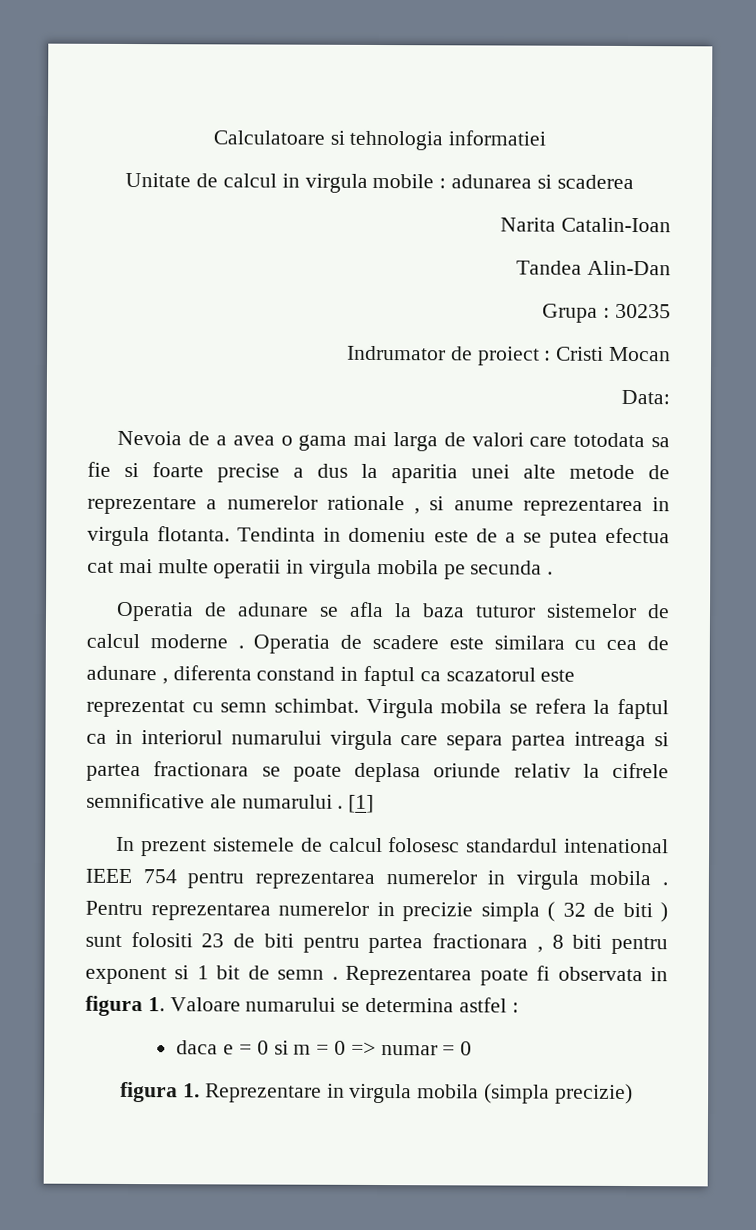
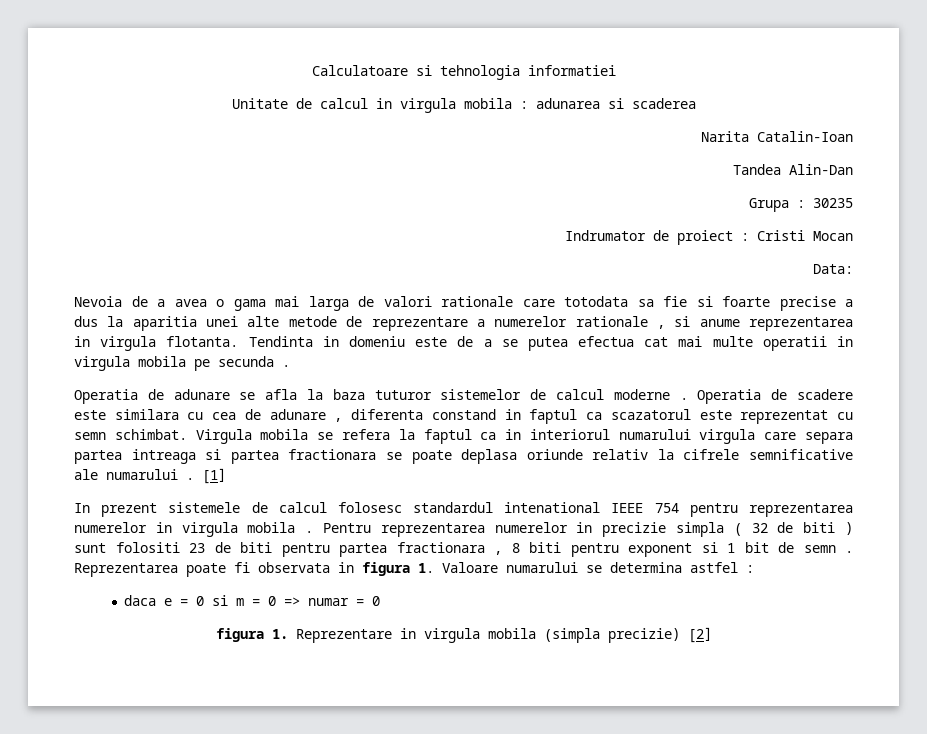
[372,173,435,189] mobile -> [463,98,512,109] mobila
(524, 439) none -> [441,296,513,307] rationale
(633, 1094) none -> [687,627,712,643] [2]

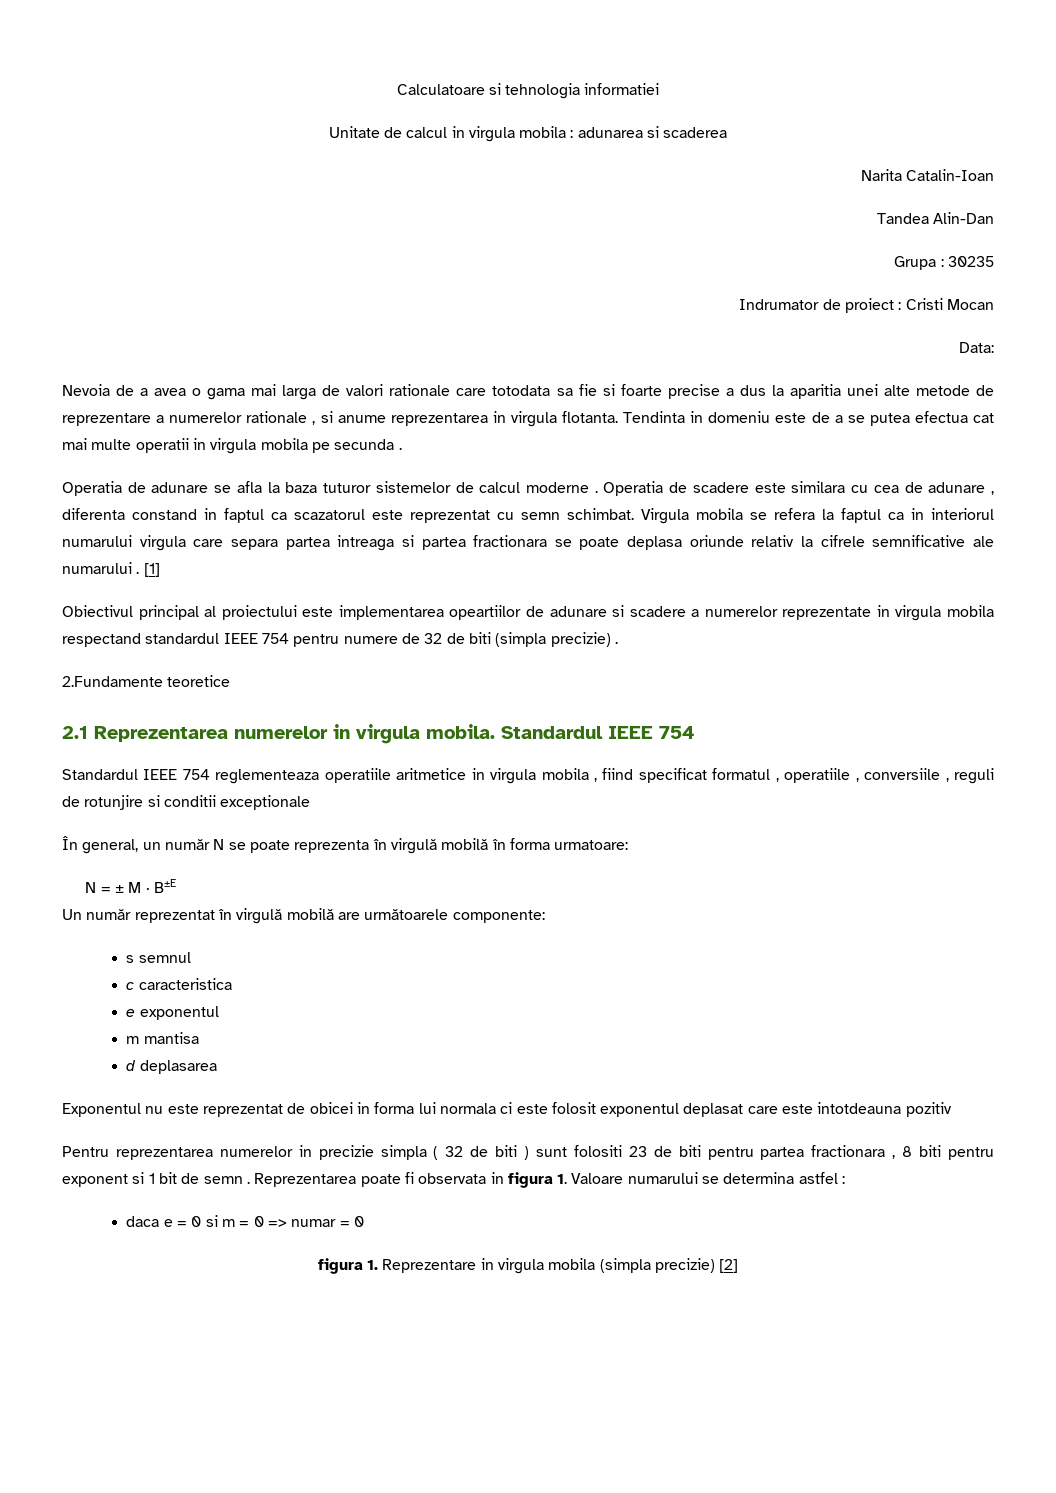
[74,502,853,517] [74,522,314,537] In prezent sistemele de calcul folosesc standardul intenational IEEE 754 pentru reprezentarea numerelor in virgula mobila . -> [62,605,994,621] [62,632,618,647] [62,675,231,687] [62,724,695,744] [62,768,995,784] [62,795,311,810] [62,836,629,854] [85,879,176,893] [62,908,545,924] [126,952,191,963] [126,978,232,990] [126,1006,219,1020] [126,1032,199,1044] [126,1060,217,1074] [62,1102,952,1117] Obiectivul principal al proiectului este implementarea opeartiilor de adunare si scadere a numerelor reprezentate in virgula mobila respectand standardul IEEE 754 pentru numere de 32 de biti (simpla precizie) . // 2.Fundamente teoretice // 2.1 Reprezentarea numerelor in virgula mobila. Standardul IEEE 754 // Standardul IEEE 754 reglementeaza operatiile aritmetice in virgula mobila , fiind specificat formatul , operatiile , conversiile , reguli de rotunjire si conditii exceptionale // În general, un număr N se poate reprezenta în virgulă mobilă în forma urmatoare: // N = ± M · B±E // Un număr reprezentat în virgulă mobilă are următoarele componente: // s semnul // c caracteristica // e exponentul // m mantisa // d deplasarea // Exponentul nu este reprezentat de obicei in forma lui normala ci este folosit exponentul deplasat care este intotdeauna pozitiv //

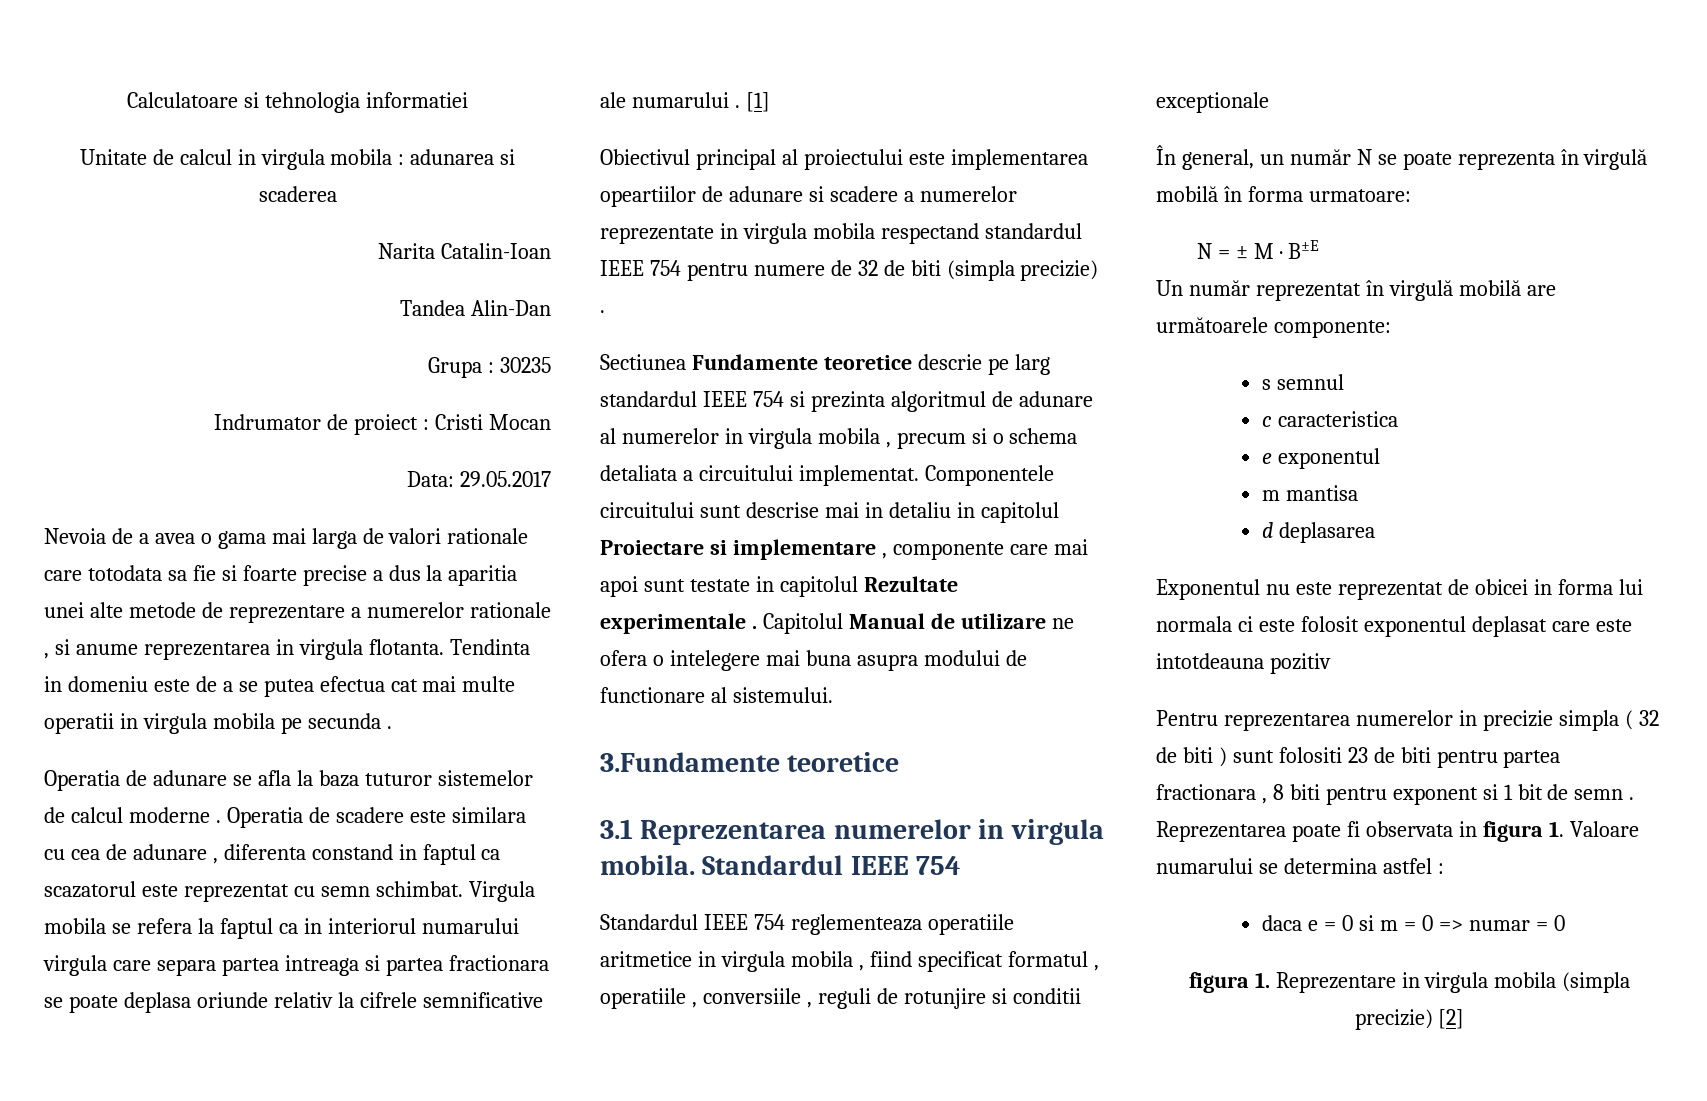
(994, 347) none -> [460,471,551,487] 29.05.2017
[62,676,163,687] 2.Fundamente -> [600,354,1050,375] [600,391,1093,412] [600,428,1078,449] [600,465,1054,486] [600,502,1059,523] [600,539,1088,560] [600,576,958,597] [600,613,1074,634] [600,650,1027,671] [600,687,833,703] [600,752,780,772] Sectiunea Fundamente teoretice descrie pe larg standardul IEEE 754 si prezinta algoritmul de adunare al numerelor in virgula mobila , precum si o schema detaliata a circuitului implementat. Componentele circuitului sunt descrise mai in detaliu in capitolul Proiectare si implementare , componente care mai apoi sunt testate in capitolul Rezultate experimentale . Capitolul Manual de utilizare ne ofera o intelegere mai buna asupra modului de functionare al sistemului. // 3.Fundamente
[62,726,88,739] 2.1 -> [600,819,633,839] 3.1

